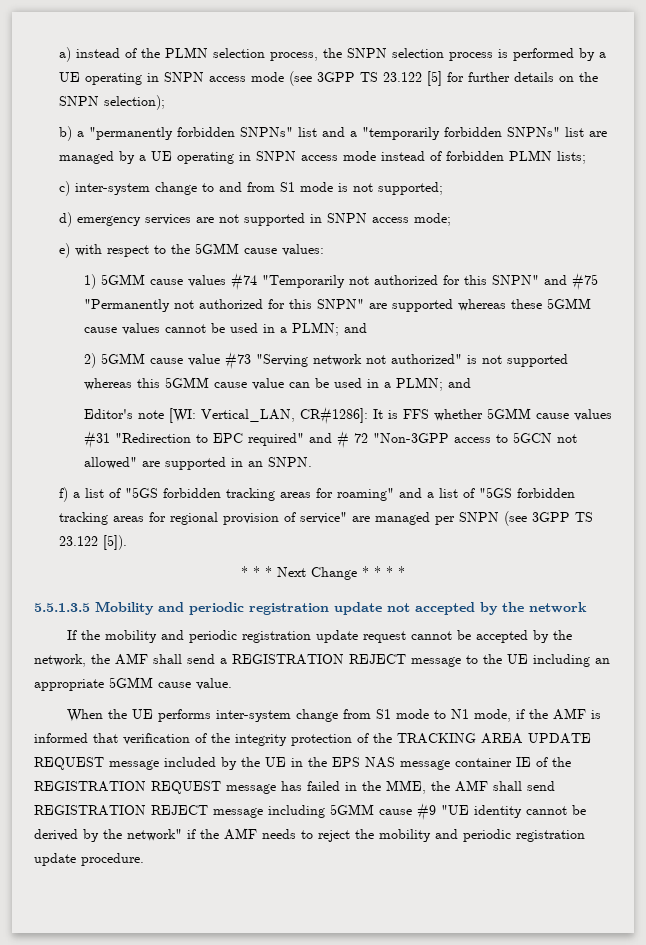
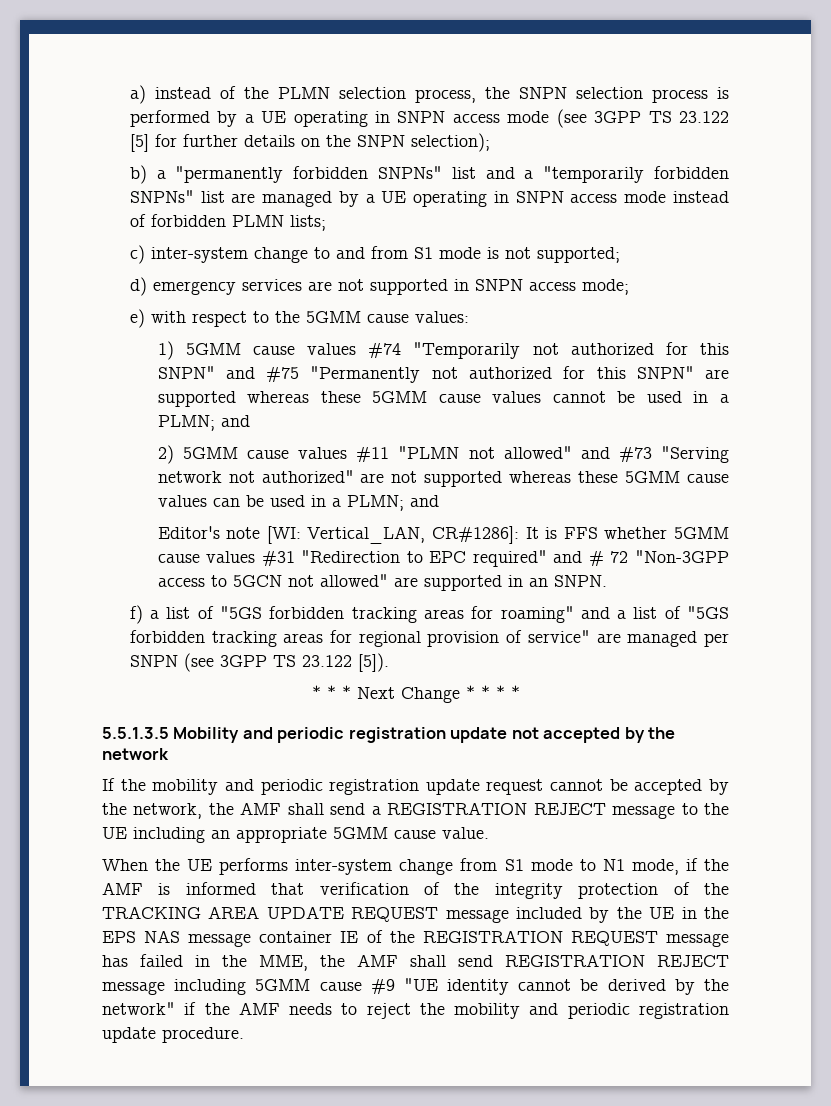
[187,354,220,366] value -> [298,446,610,463] values #11 "PLMN not allowed" and
[466,355,477,364] is -> [360,473,385,483] are
[136,377,284,390] this 5GMM cause value -> [578,471,730,483] [157,495,207,507] these 5GMM cause values

